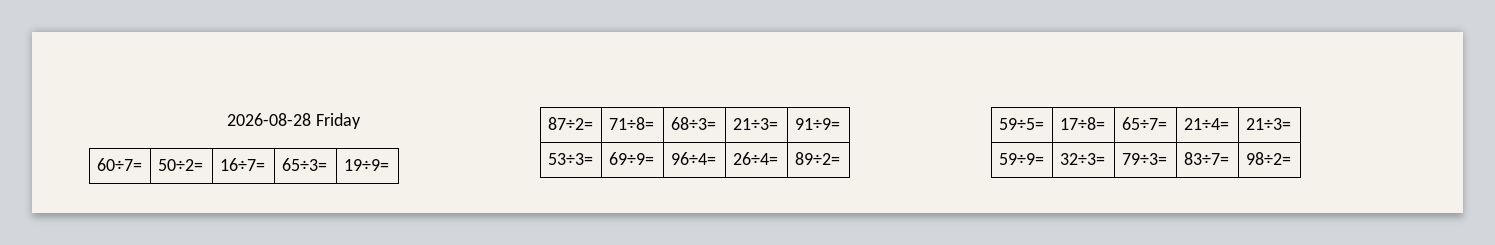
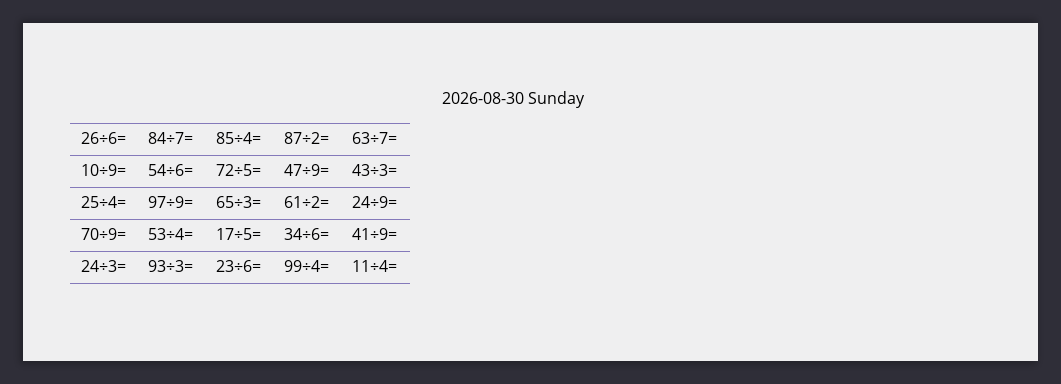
[227,113,361,129] [96,158,142,171] [157,159,203,171] [219,158,265,171] [281,158,327,171] [343,159,389,171] [547,117,593,130] [608,117,654,130] [670,117,716,130] [732,118,778,130] [794,118,840,130] [547,153,593,165] [608,152,654,165] [670,152,716,165] [732,152,778,165] [794,152,840,165] [998,118,1044,130] [1059,117,1105,130] [1121,117,1167,130] [1183,118,1229,130] [1245,118,1291,130] [998,153,1044,165] [1059,153,1105,165] [1121,153,1167,165] [1183,152,1229,165] [1245,152,1291,165] 2026-08-28 Friday // 60÷7= | 50÷2= | 16÷7= | 65÷3= | 19÷9= // 87÷2= | 71÷8= | 68÷3= | 21÷3= | 91÷9= // 53÷3= | 69÷9= | 96÷4= | 26÷4= | 89÷2= // 59÷5= | 17÷8= | 65÷7= | 21÷4= | 21÷3= // 59÷9= | 32÷3= | 79÷3= | 83÷7= | 98÷2= -> [441,91,586,108] [80,132,126,144] [147,132,193,144] [215,132,261,144] [283,132,329,144] [351,132,397,144] [80,164,126,176] [147,164,193,176] [215,164,261,176] [283,164,329,176] [351,164,397,176] [80,196,126,208] [147,196,193,208] [215,196,261,208] [283,196,329,208] [351,196,397,208] [80,228,126,240] [147,228,193,240] [215,228,261,240] [283,228,329,240] [351,228,397,240] [80,260,126,272] [147,260,193,272] [215,260,261,272] [283,260,329,272] [351,260,397,272] 2026-08-30 Sunday // 26÷6= | 84÷7= | 85÷4= | 87÷2= | 63÷7= // 10÷9= | 54÷6= | 72÷5= | 47÷9= | 43÷3= // 25÷4= | 97÷9= | 65÷3= | 61÷2= | 24÷9= // 70÷9= | 53÷4= | 17÷5= | 34÷6= | 41÷9= // 24÷3= | 93÷3= | 23÷6= | 99÷4= | 11÷4=

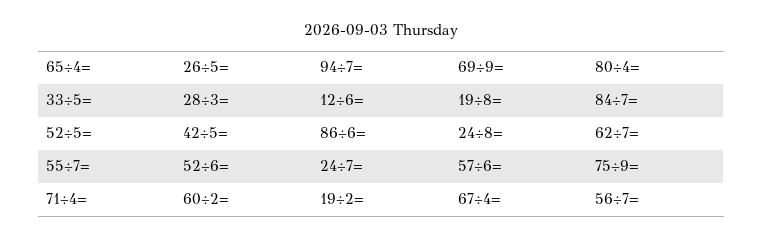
[441,91,586,108] [80,132,126,144] [147,132,193,144] [215,132,261,144] [283,132,329,144] [351,132,397,144] [80,164,126,176] [147,164,193,176] [215,164,261,176] [283,164,329,176] [351,164,397,176] [80,196,126,208] [147,196,193,208] [215,196,261,208] [283,196,329,208] [351,196,397,208] [80,228,126,240] [147,228,193,240] [215,228,261,240] [283,228,329,240] [351,228,397,240] [80,260,126,272] [147,260,193,272] [215,260,261,272] [283,260,329,272] [351,260,397,272] 2026-08-30 Sunday // 26÷6= | 84÷7= | 85÷4= | 87÷2= | 63÷7= // 10÷9= | 54÷6= | 72÷5= | 47÷9= | 43÷3= // 25÷4= | 97÷9= | 65÷3= | 61÷2= | 24÷9= // 70÷9= | 53÷4= | 17÷5= | 34÷6= | 41÷9= // 24÷3= | 93÷3= | 23÷6= | 99÷4= | 11÷4= -> [304,24,458,39] [45,61,91,72] [182,61,229,72] [319,61,363,72] [457,61,504,72] [594,61,640,73] [45,94,92,105] [182,94,229,105] [319,94,364,105] [457,94,502,105] [594,94,638,105] [45,127,92,138] [182,127,228,138] [319,127,366,138] [457,127,503,138] [594,127,639,138] [45,160,90,171] [182,160,229,171] [319,160,363,171] [457,160,502,171] [594,160,639,171] [45,193,87,204] [182,193,229,205] [319,193,364,204] [457,193,501,204] [594,193,639,204] 2026-09-03 Thursday // 65÷4= | 26÷5= | 94÷7= | 69÷9= | 80÷4= // 33÷5= | 28÷3= | 12÷6= | 19÷8= | 84÷7= // 52÷5= | 42÷5= | 86÷6= | 24÷8= | 62÷7= // 55÷7= | 52÷6= | 24÷7= | 57÷6= | 75÷9= // 71÷4= | 60÷2= | 19÷2= | 67÷4= | 56÷7=

